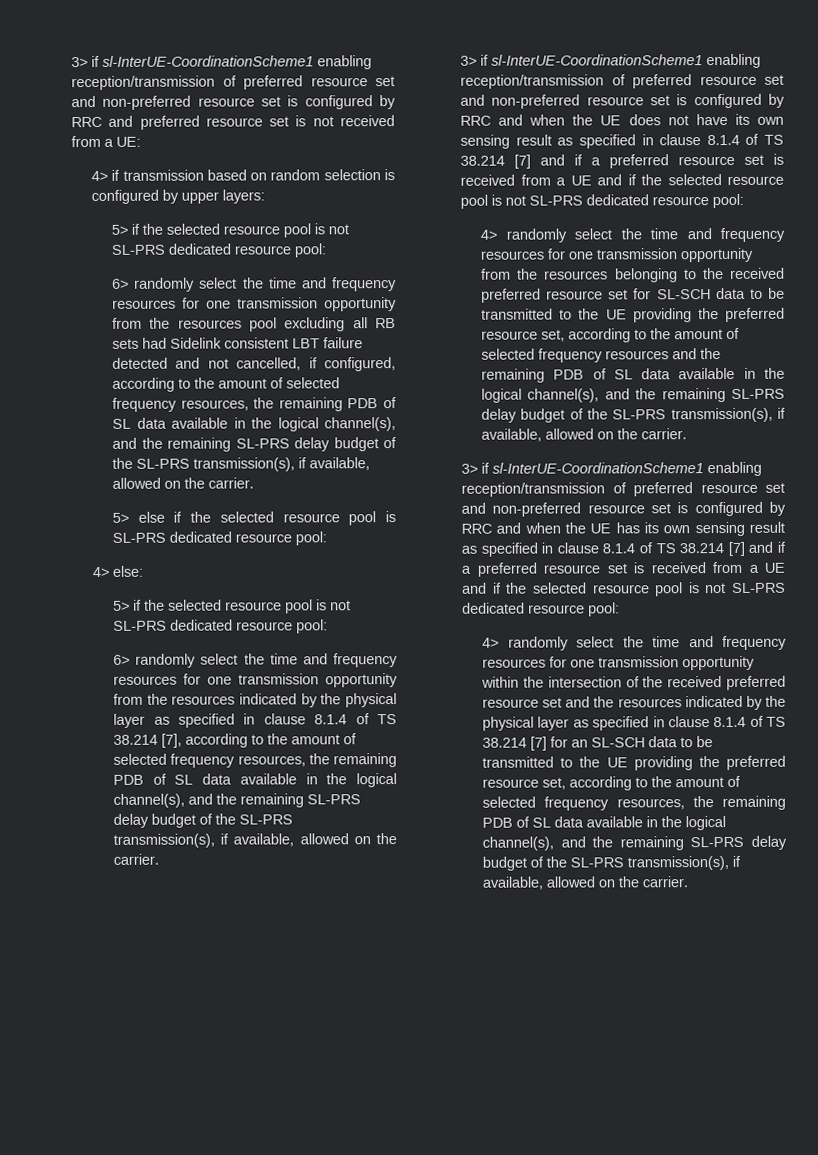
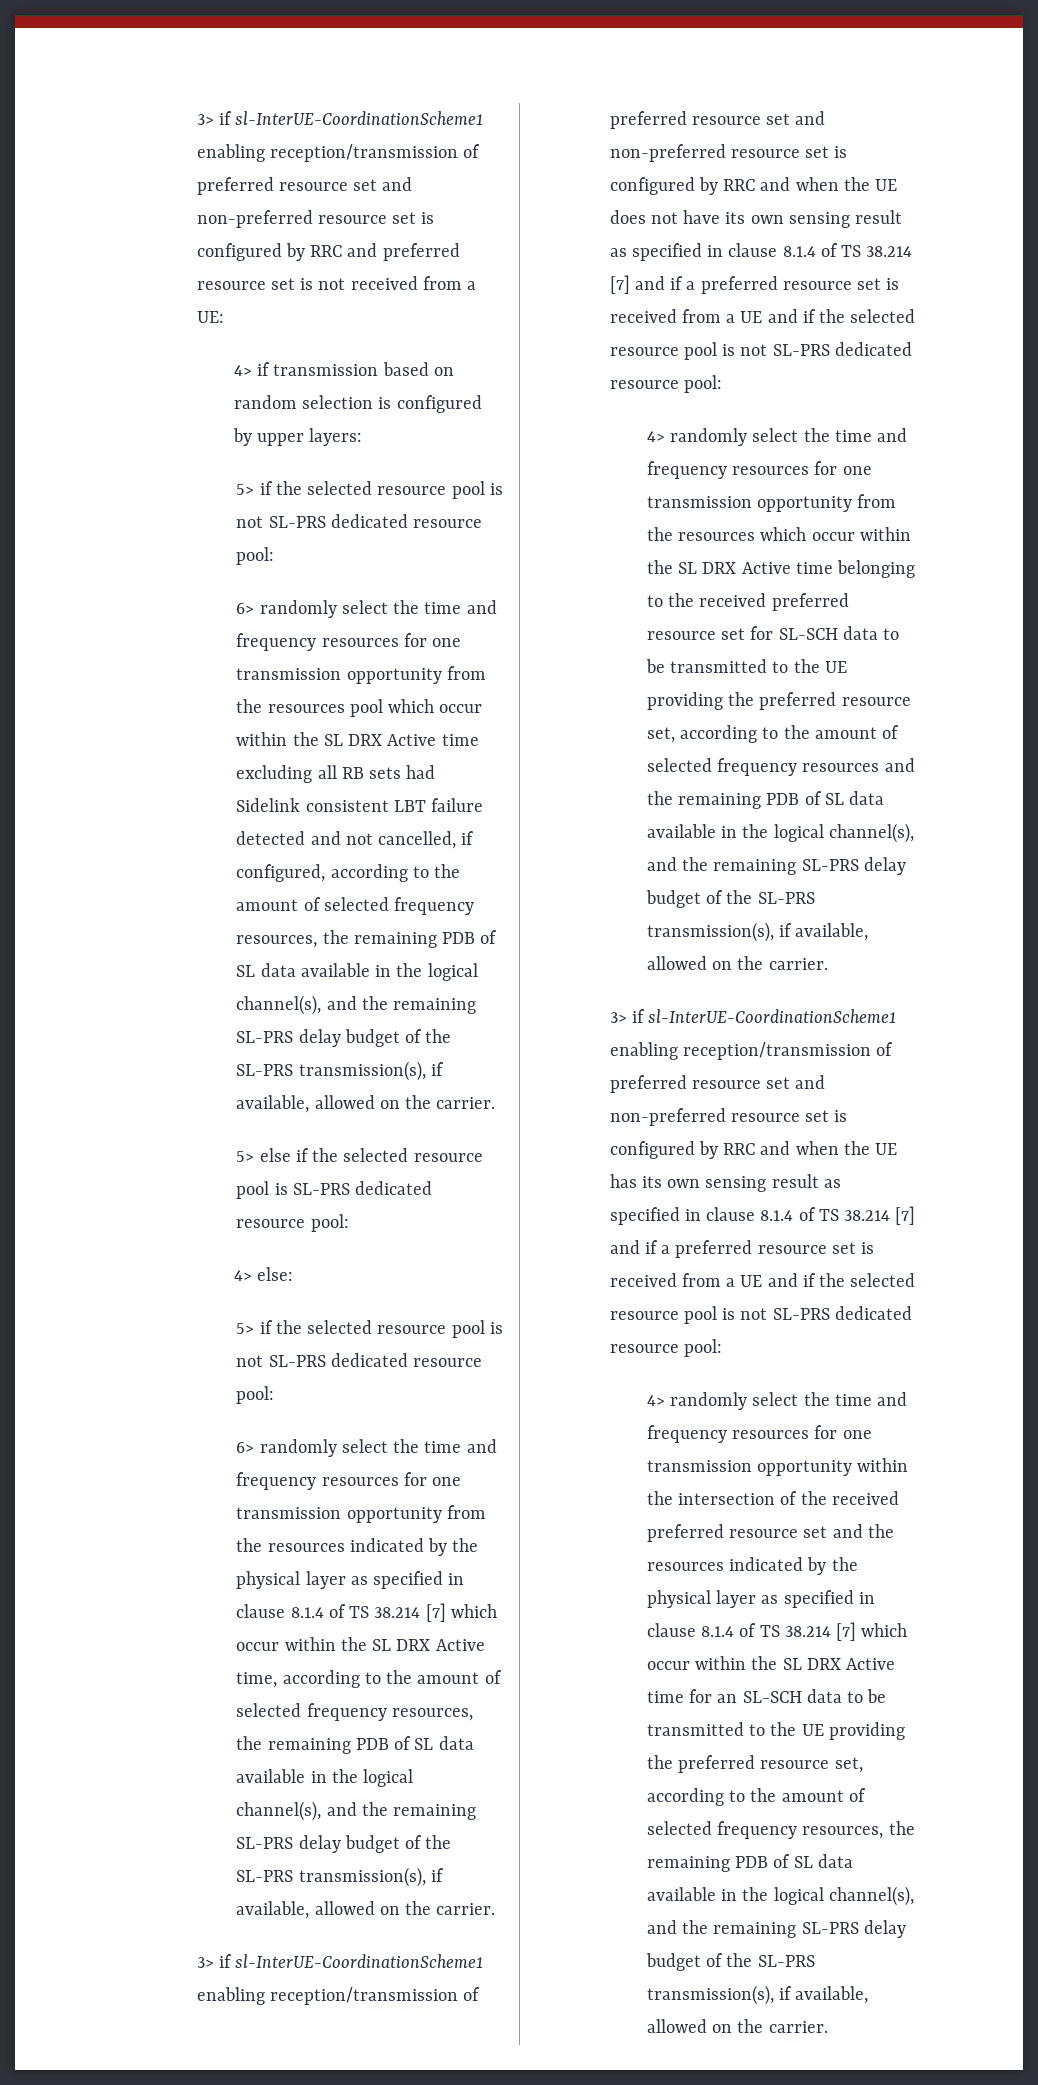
(278, 324) none -> [388,699,483,713] [236,732,479,746] which occur within the SL DRX Active time
[161,733,183,748] [7], -> [425,1603,497,1622] [236,1637,485,1651] [236,1672,278,1688] [7] which occur within the SL DRX Active time,
(609, 275) none -> [760,527,911,541] [646,560,833,574] which occur within the SL DRX Active time
(548, 743) none -> [861,1623,908,1637] [646,1656,896,1670] [646,1691,684,1703] which occur within the SL DRX Active time

